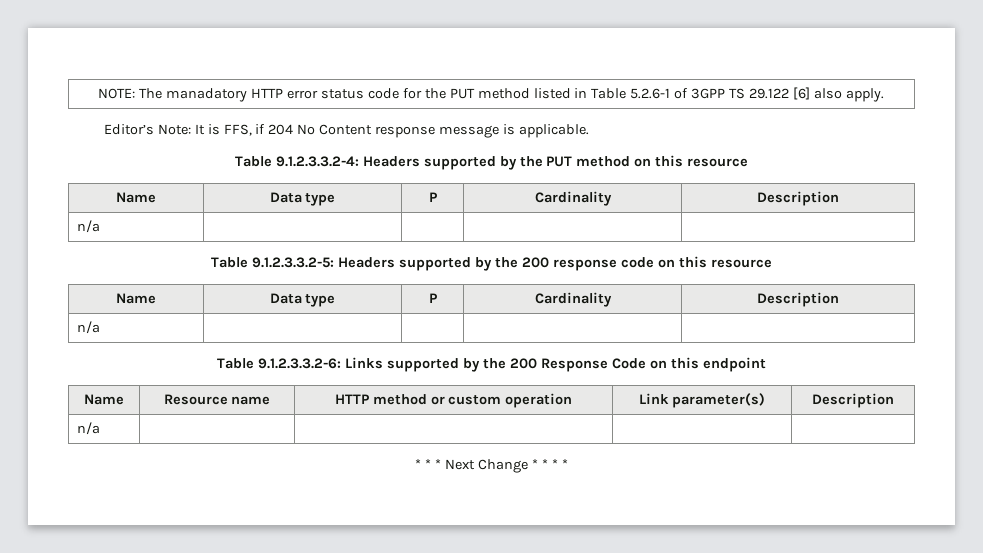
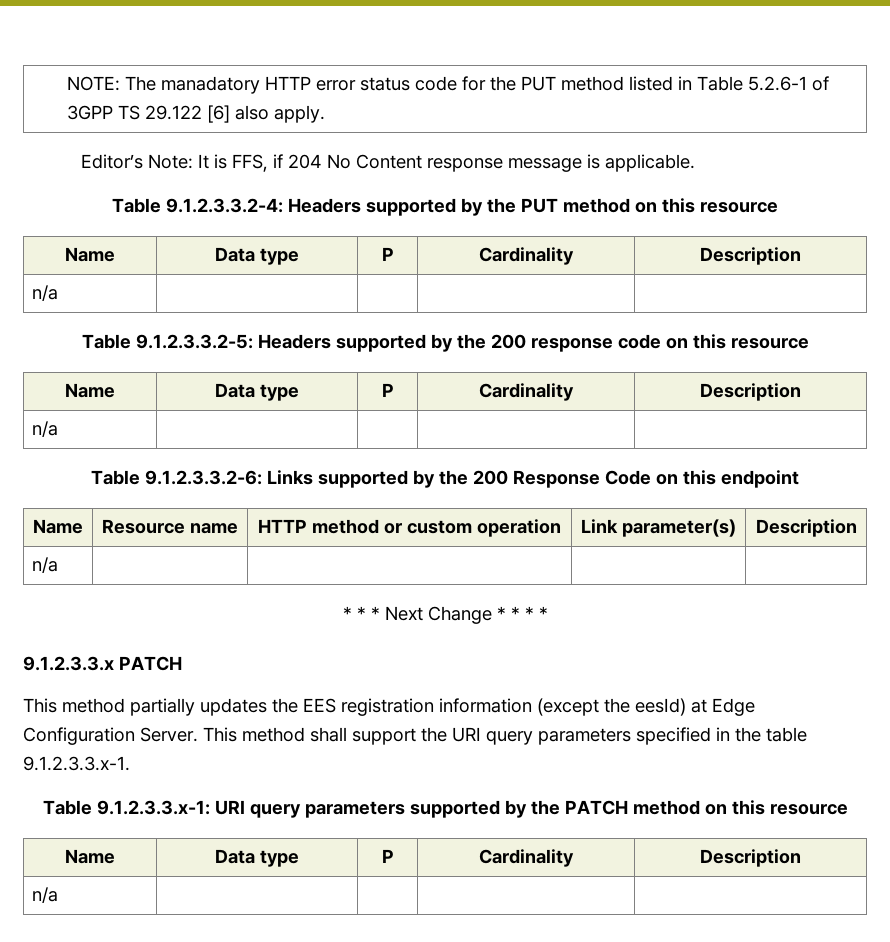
(568, 464) none -> [23,656,182,671] [23,698,755,716] [23,727,807,745] [23,756,130,771] [42,800,848,818] [65,849,115,864] [215,849,299,867] [381,849,394,863] [479,849,574,867] [700,849,801,867] [32,887,59,903] // 9.1.2.3.3.x PATCH // This method partially updates the EES registration information (except the eesId) at Edge Configuration Server. This method shall support the URI query parameters specified in the table 9.1.2.3.3.x-1. // Table 9.1.2.3.3.x-1: URI query parameters supported by the PATCH method on this resource // Name | Data type | P | Cardinality | Description // n/a | | | |

